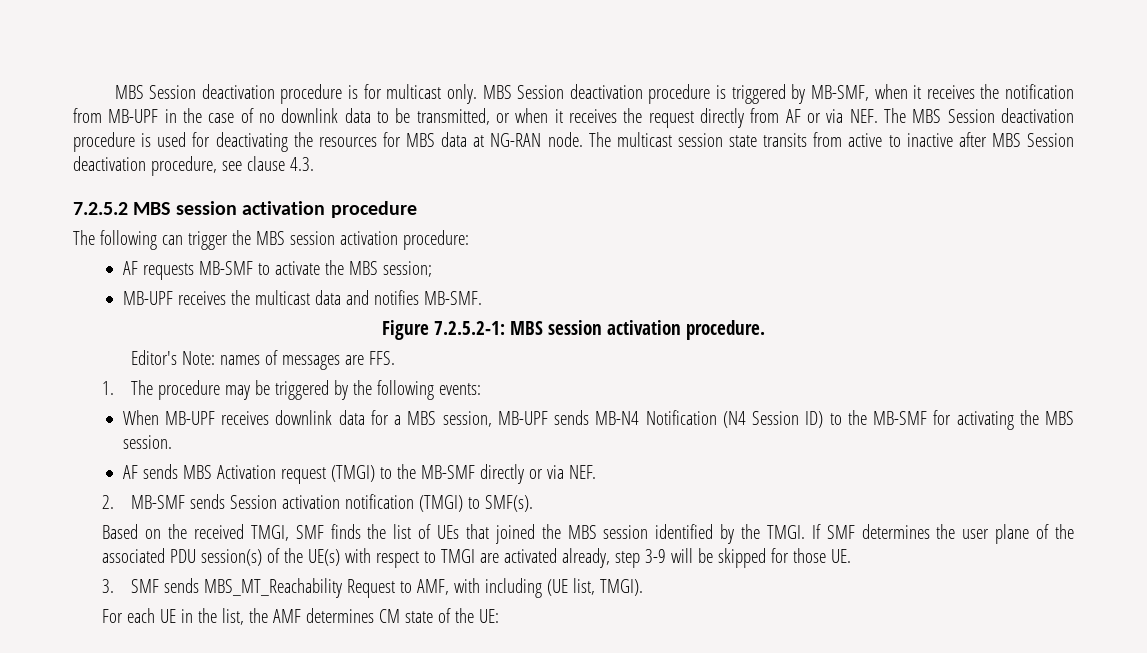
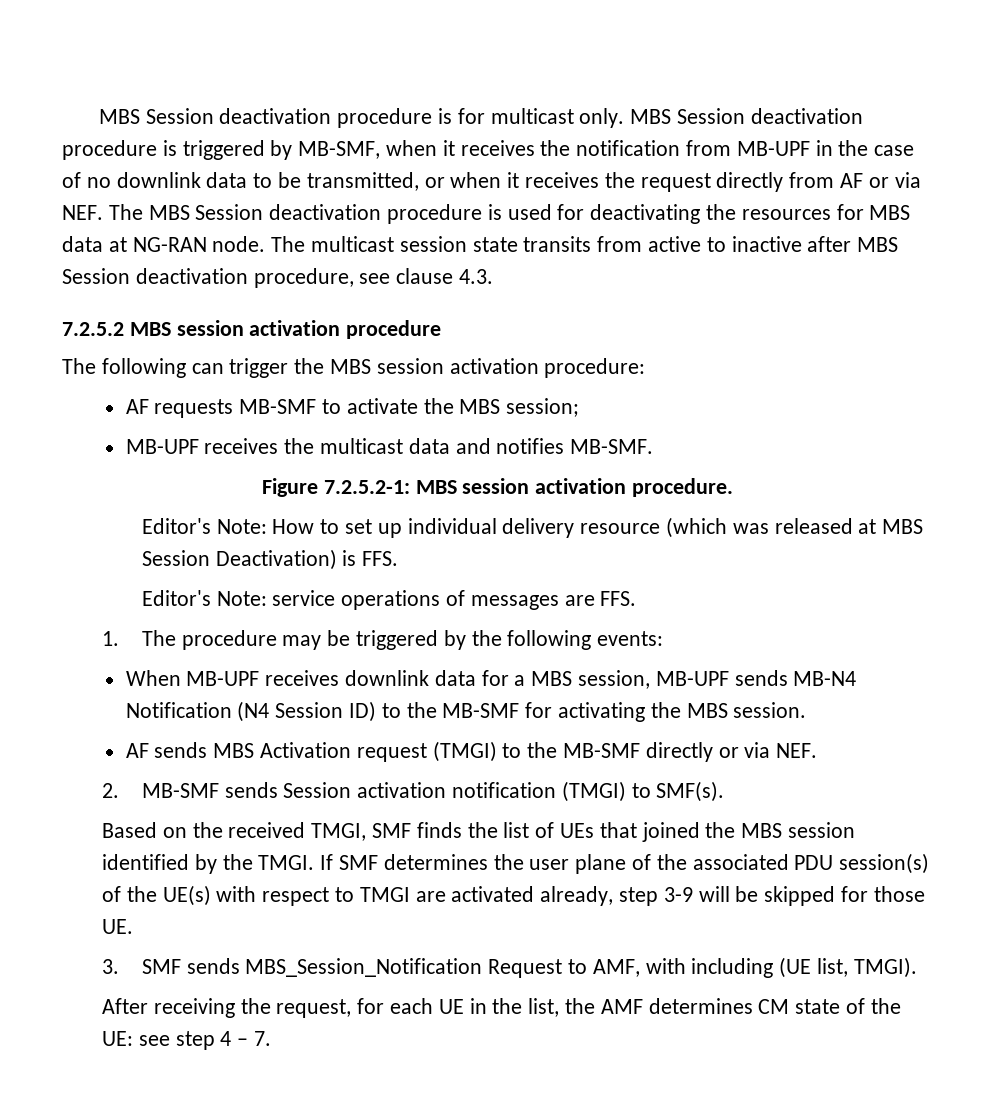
[220,355,261,365] names -> [272,517,924,538] [141,549,399,570] [141,590,441,610] How to set up individual delivery resource (which was released at MBS Session Deactivation) is FFS. // Editor's Note: service operations
[204,578,343,598] MBS_MT_Reachability -> [245,958,483,977] MBS_Session_Notification
[102,609,124,623] For -> [101,998,385,1018] After receiving the request, for
(500, 616) none -> [138,1031,271,1050] see step 4 – 7.

